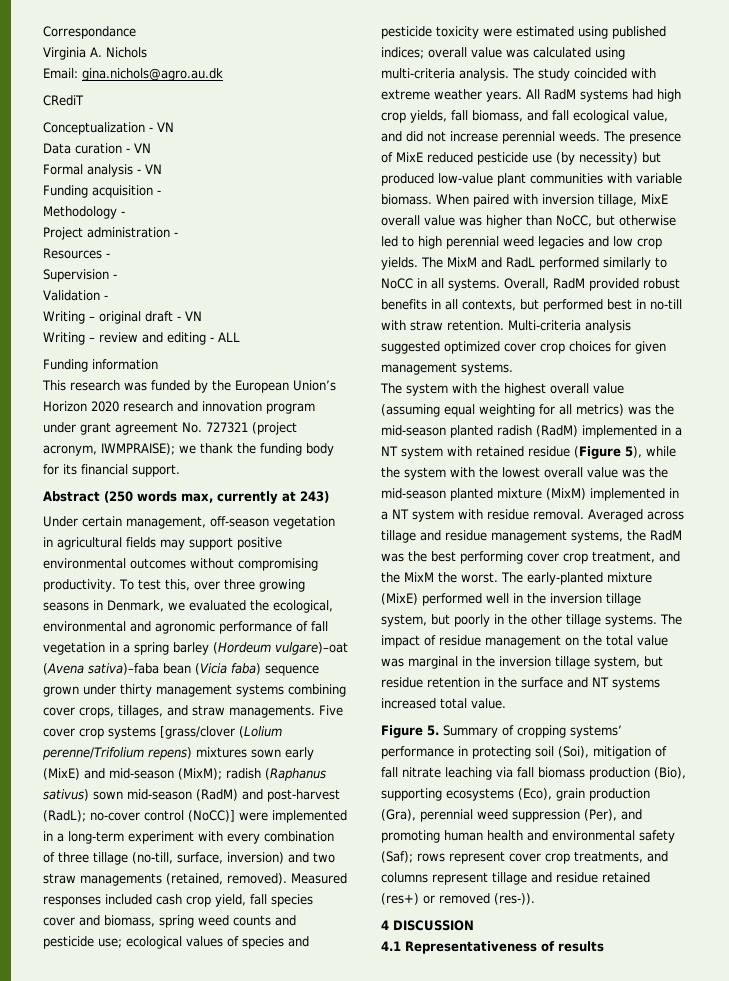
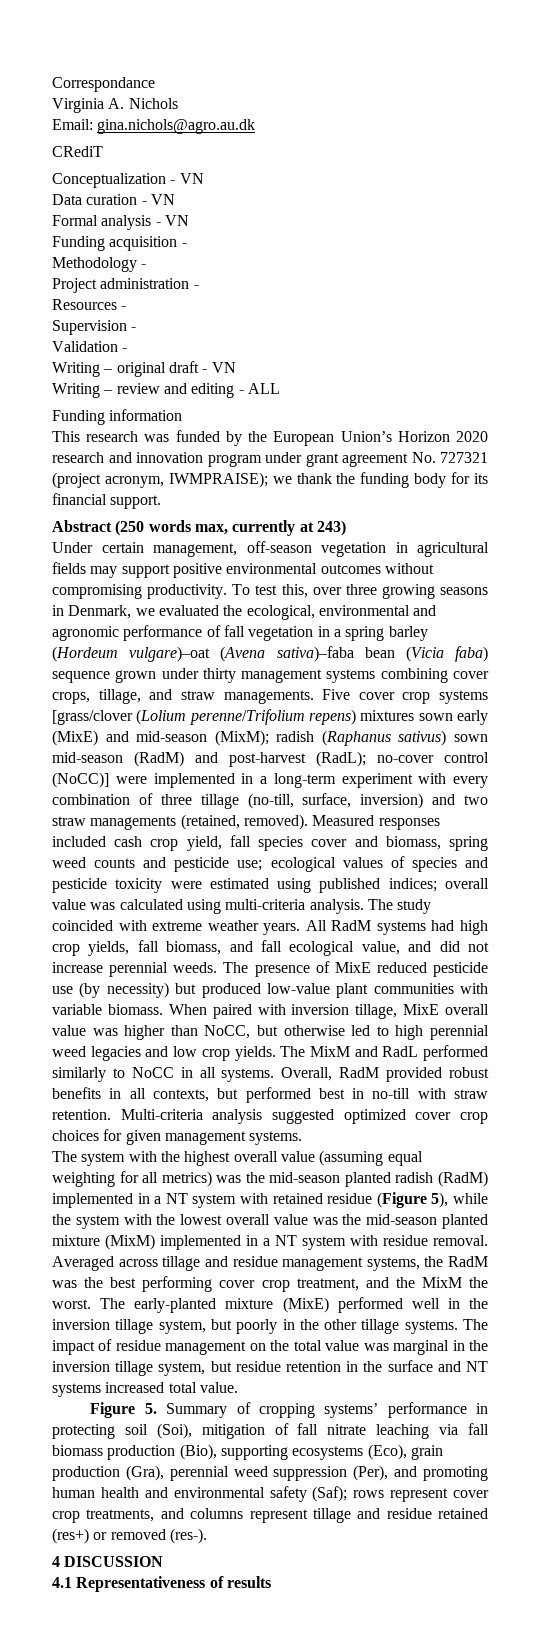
[118,705,163,718] tillages, -> [98,689,141,704] tillage,
[494,893,535,905] (res-)). -> [169,1528,207,1544] (res-).

